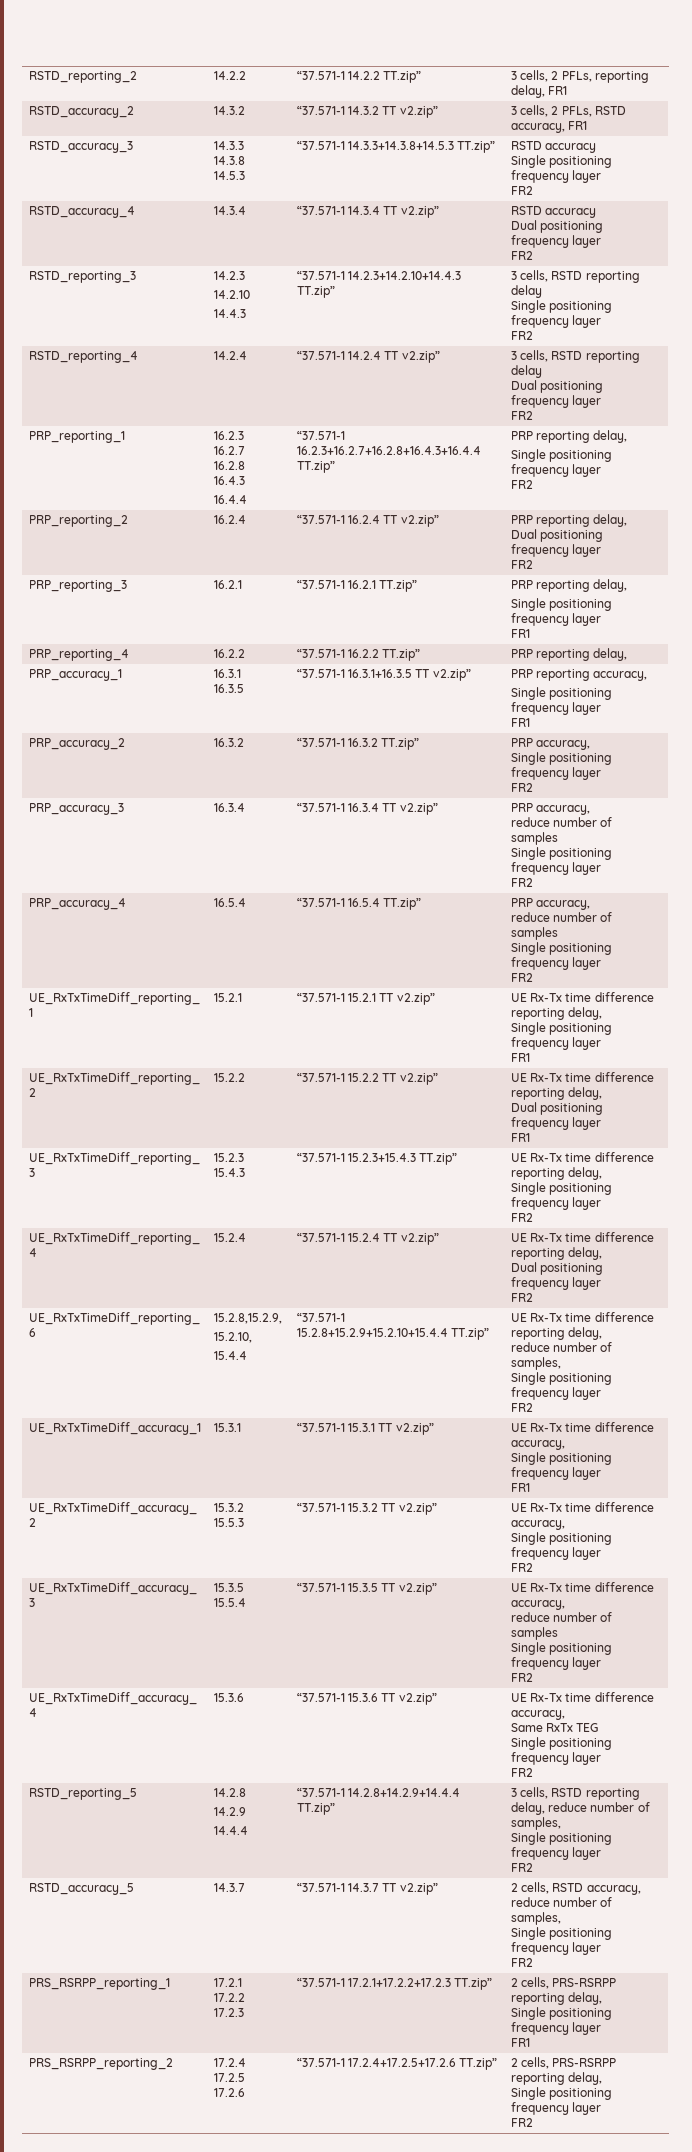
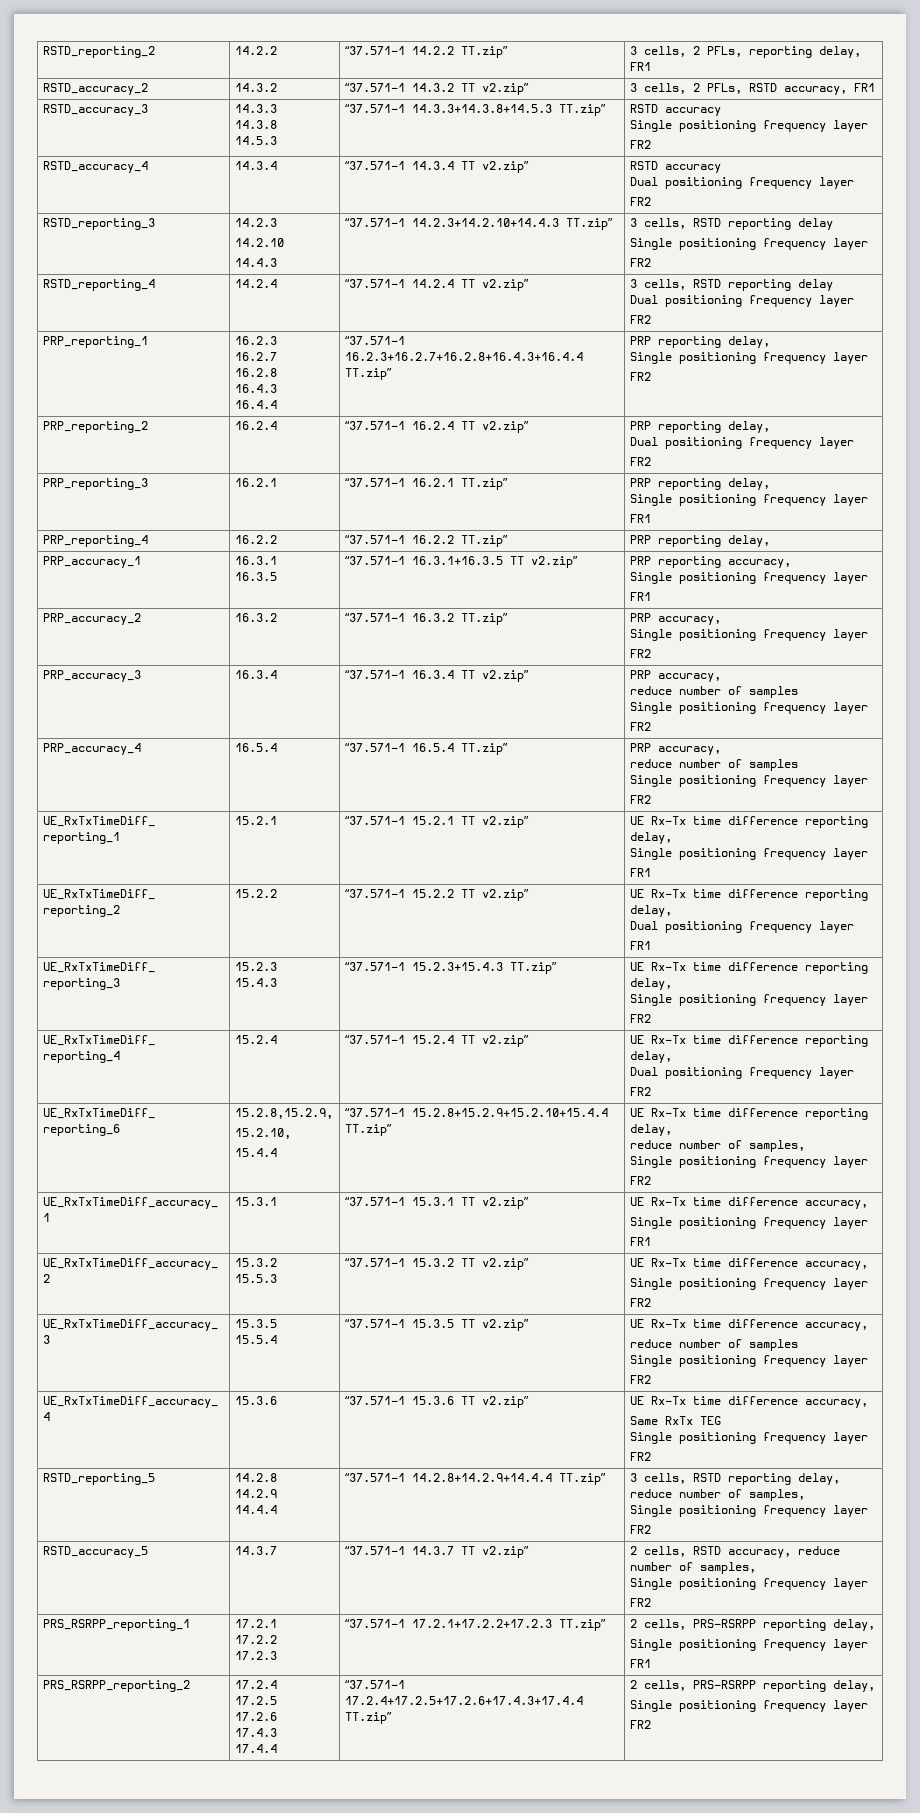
[296,2058,457,2067] | “37.571-1 17.2.4+17.2.5+17.2.6 -> [234,1728,277,1737] [234,1744,277,1753] [344,1680,405,1689] [344,1696,583,1705] // 17.4.3 // 17.4.4 | “37.571-1 17.2.4+17.2.5+17.2.6+17.4.3+17.4.4

